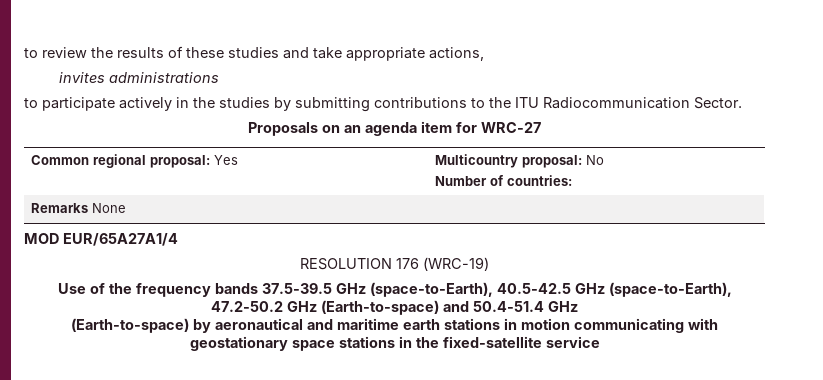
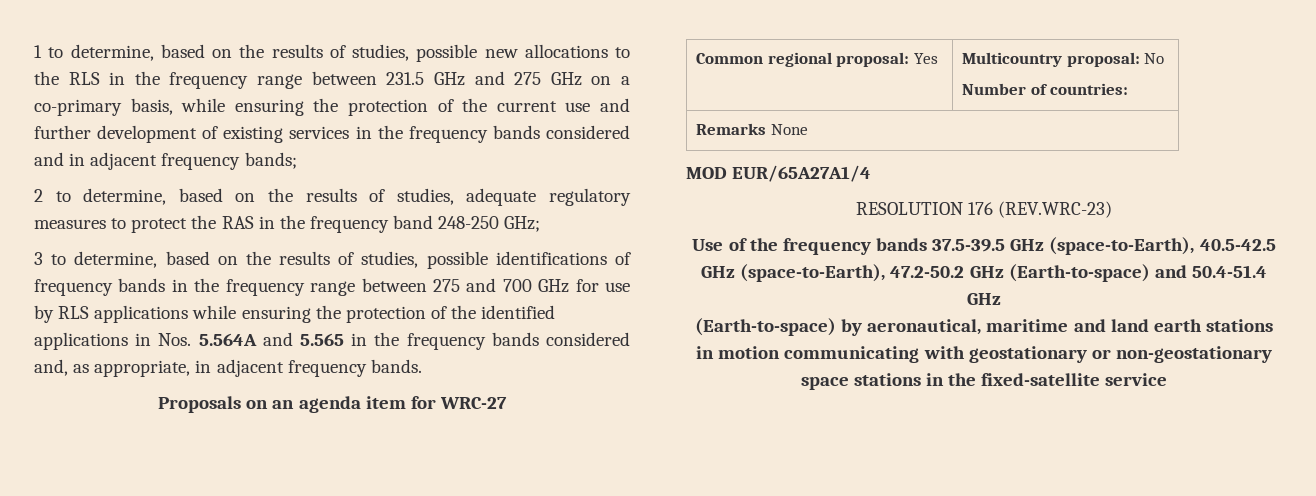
[24,46,484,61] [59,72,220,83] [24,97,742,112] to review the results of these studies and take appropriate actions, // invites administrations // to participate actively in the studies by submitting contributions to the ITU Radiocommunication Sector. -> [34,44,630,62] [34,71,631,89] [34,98,631,116] [34,125,631,143] [34,152,297,170] [34,188,632,206] [34,215,541,233] [34,251,631,269] [34,278,630,296] [34,305,556,323] [34,332,630,350] [34,359,422,377] 1 to determine, based on the results of studies, possible new allocations to the RLS in the frequency range between 231.5 GHz and 275 GHz on a co-primary basis, while ensuring the protection of the current use and further development of existing services in the frequency bands considered and in adjacent frequency bands; // 2 to determine, based on the results of studies, adequate regulatory measures to protect the RAS in the frequency band 248-250 GHz; // 3 to determine, based on the results of studies, possible identifications of frequency bands in the frequency range between 275 and 700 GHz for use by RLS applications while ensuring the protection of the identified applications in Nos. 5.564A and 5.565 in the frequency bands considered and, as appropriate, in adjacent frequency bands.
[423,257,489,271] (WRC-19) -> [998,201,1113,218] (REV.WRC-23)
[215,318,399,330] aeronautical and maritime -> [867,319,1149,335] aeronautical, maritime and land
(288, 343) none -> [1091,346,1272,363] or non-geostationary

